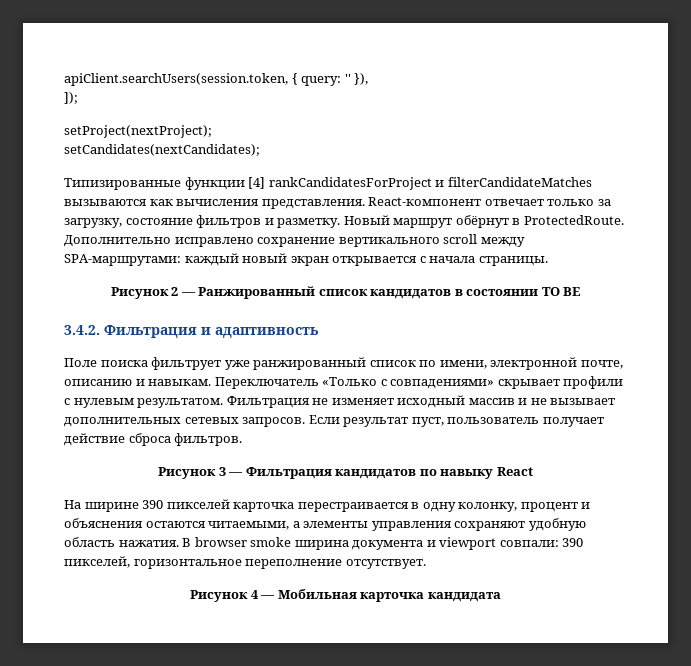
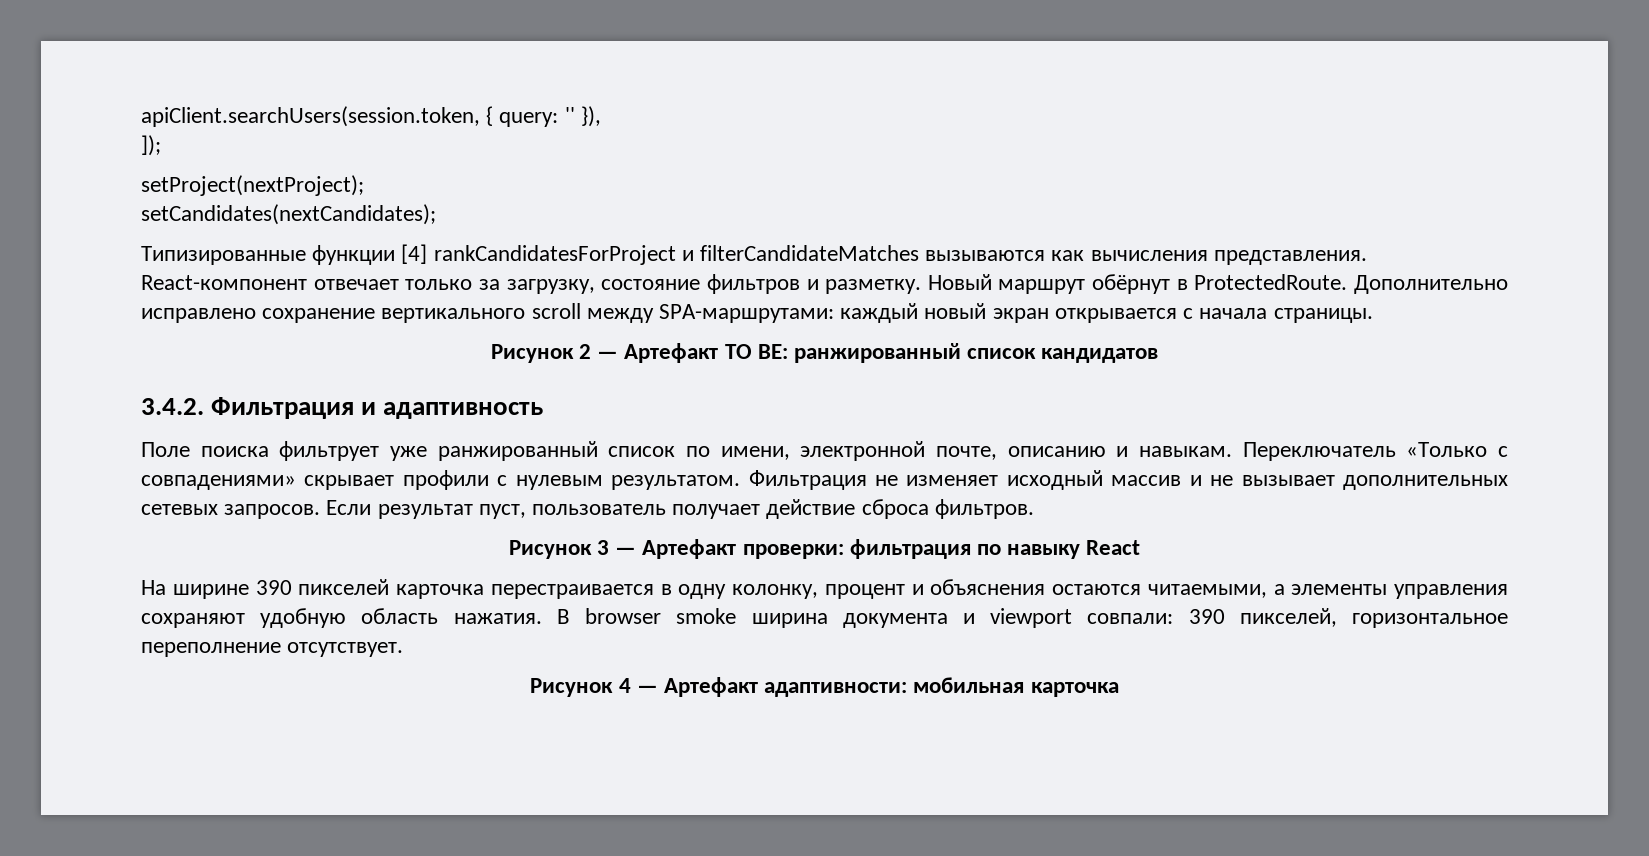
[198,286,582,299] Ранжированный список кандидатов в состоянии TO BE -> [624,343,1159,363] Артефакт TO BE: ранжированный список кандидатов
[245,467,417,479] Фильтрация кандидатов -> [642,539,971,559] Артефакт проверки: фильтрация
[277,589,501,602] Мобильная карточка кандидата -> [664,677,1119,697] Артефакт адаптивности: мобильная карточка

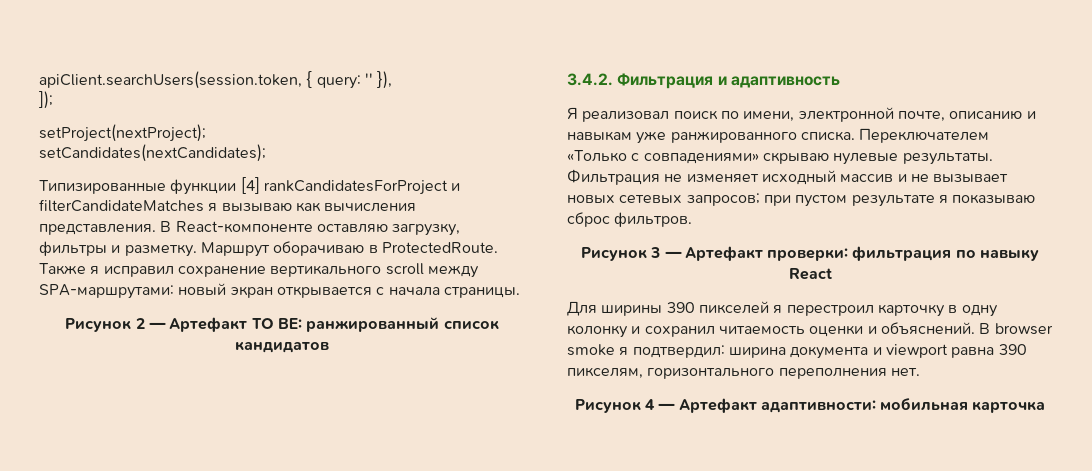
[925,250,1046,261] вызываются -> [208,203,292,212] я вызываю
[141,274,1508,294] [141,308,256,323] React-компонент отвечает только за загрузку, состояние фильтров и разметку. Новый маршрут обёрнут в ProtectedRoute. Дополнительно исправлено -> [160,221,461,236] [39,241,498,257] [39,263,174,277] В React-компоненте оставляю загрузку, фильтры и разметку. Маршрут оборачиваю в ProtectedRoute. Также я исправил
[840,303,919,323] каждый -> (174, 291) none
[141,441,676,461] Поле поиска фильтрует уже ранжированный список -> [567,107,718,122] Я реализовал поиск
[1138,442,1508,461] [141,470,741,490] навыкам. Переключатель «Только с совпадениями» скрывает профили с нулевым результатом. -> [567,128,990,144] [567,150,993,165] навыкам уже ранжированного списка. Переключателем «Только с совпадениями» скрываю нулевые результаты.
[1342,475,1508,490] [141,499,929,519] дополнительных сетевых запросов. Если результат пуст, пользователь получает действие сброса -> [567,193,1036,207] [567,212,610,227] новых сетевых запросов; при пустом результате я показываю сброс
[141,579,1508,599] [141,608,542,628] На ширине 390 пикселей карточка перестраивается в одну колонку, процент и объяснения остаются читаемыми, а элементы управления сохраняют удобную область нажатия. -> [567,301,998,317] [567,322,975,338] Для ширины 390 пикселей я перестроил карточку в одну колонку и сохранил читаемость оценки и объяснений.
(737, 616) none -> [619,345,725,358] я подтвердил:
[1087,608,1508,628] [141,642,404,657] совпали: 390 пикселей, горизонтальное переполнение отсутствует. -> [951,344,1027,358] [567,367,920,379] равна 390 пикселям, горизонтального переполнения нет.

